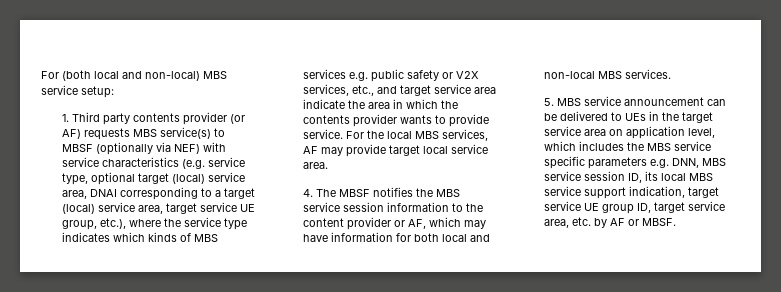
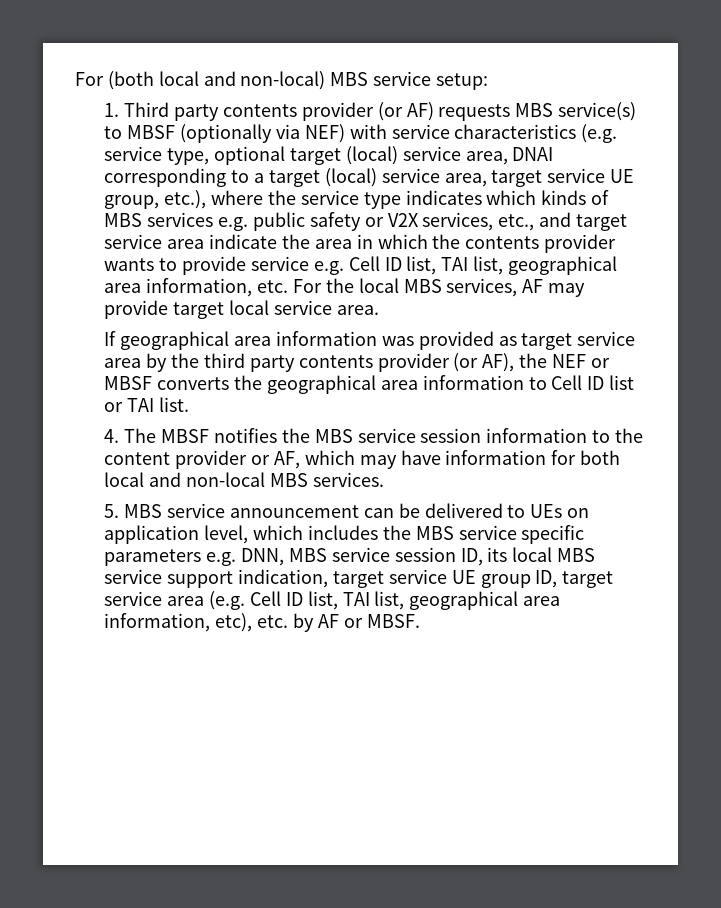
[303,129,344,139] service. -> [251,256,618,275] [104,278,289,297] service e.g. Cell ID list, TAI list, geographical area information, etc.
(329, 165) none -> [104,331,636,350] [104,353,610,372] [104,375,635,394] [104,397,190,412] // If geographical area information was provided as target service area by the third party contents provider (or AF), the NEF or MBSF converts the geographical area information to Cell ID list or TAI list.
[649,111,714,123] [544,126,607,136] in the target service area -> (563, 511) none
[544,219,570,228] area, -> [167,591,561,610] [104,613,253,632] area (e.g. Cell ID list, TAI list, geographical area information, etc),

